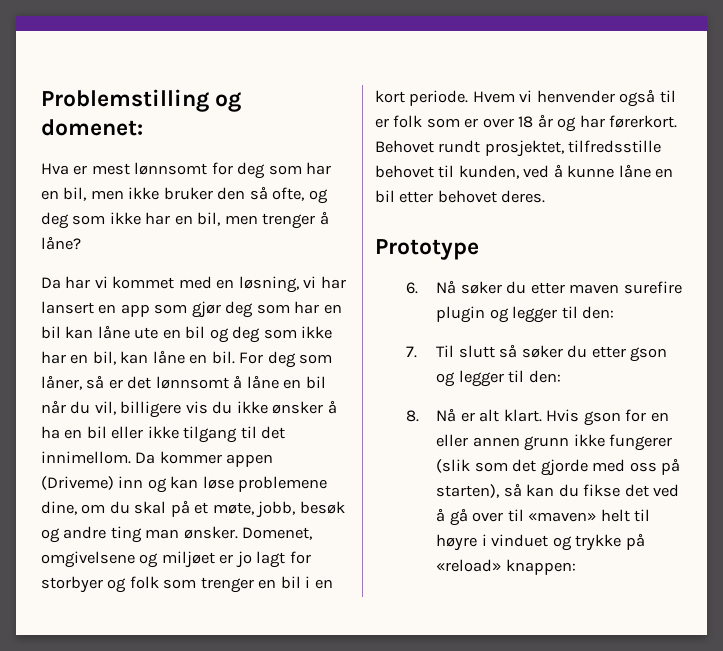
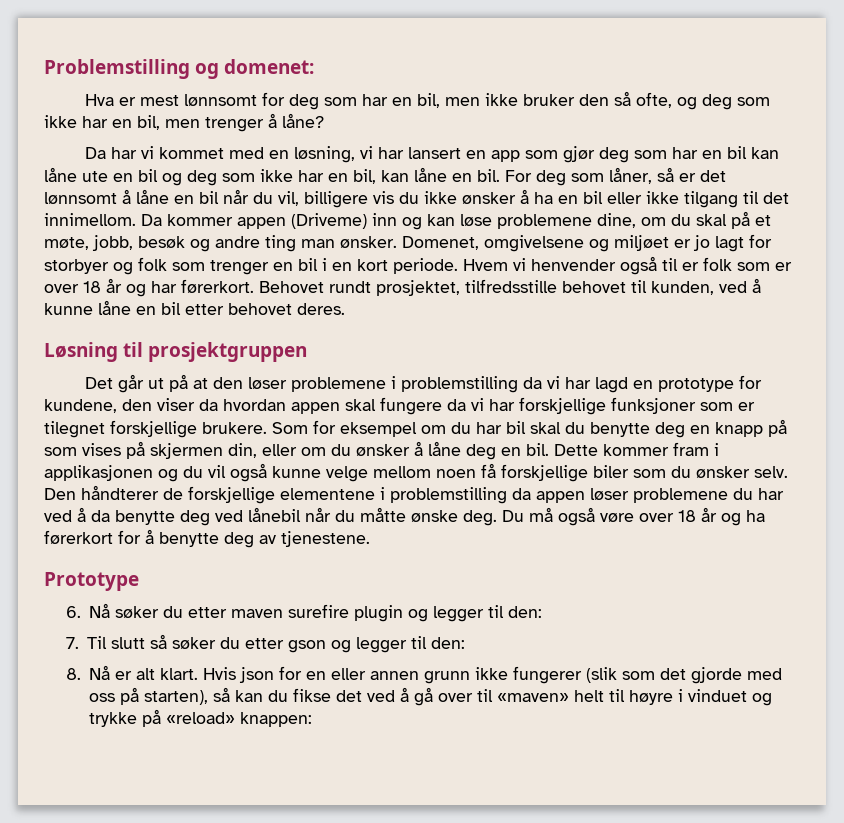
(546, 196) none -> [44,342,308,362] [84,374,762,393] [44,397,755,415] [44,419,787,438] [44,441,719,460] [44,463,788,482] [44,485,784,504] [44,507,765,526] [44,529,370,548] // Løsning til prosjektgruppen // Det går ut på at den løser problemene i problemstilling da vi har lagd en prototype for kundene, den viser da hvordan appen skal fungere da vi har forskjellige funksjoner som er tilegnet forskjellige brukere. Som for eksempel om du har bil skal du benytte deg en knapp på som vises på skjermen din, eller om du ønsker å låne deg en bil. Dette kommer fram i applikasjonen og du vil også kunne velge mellom noen få forskjellige biler som du ønsker selv. Den håndterer de forskjellige elementene i problemstilling da appen løser problemene du har ved å da benytte deg ved lånebil når du måtte ønske deg. Du må også vøre over 18 år og ha førerkort for å benytte deg av tjenestene.
[583,411,621,426] gson -> [239,667,275,683] json

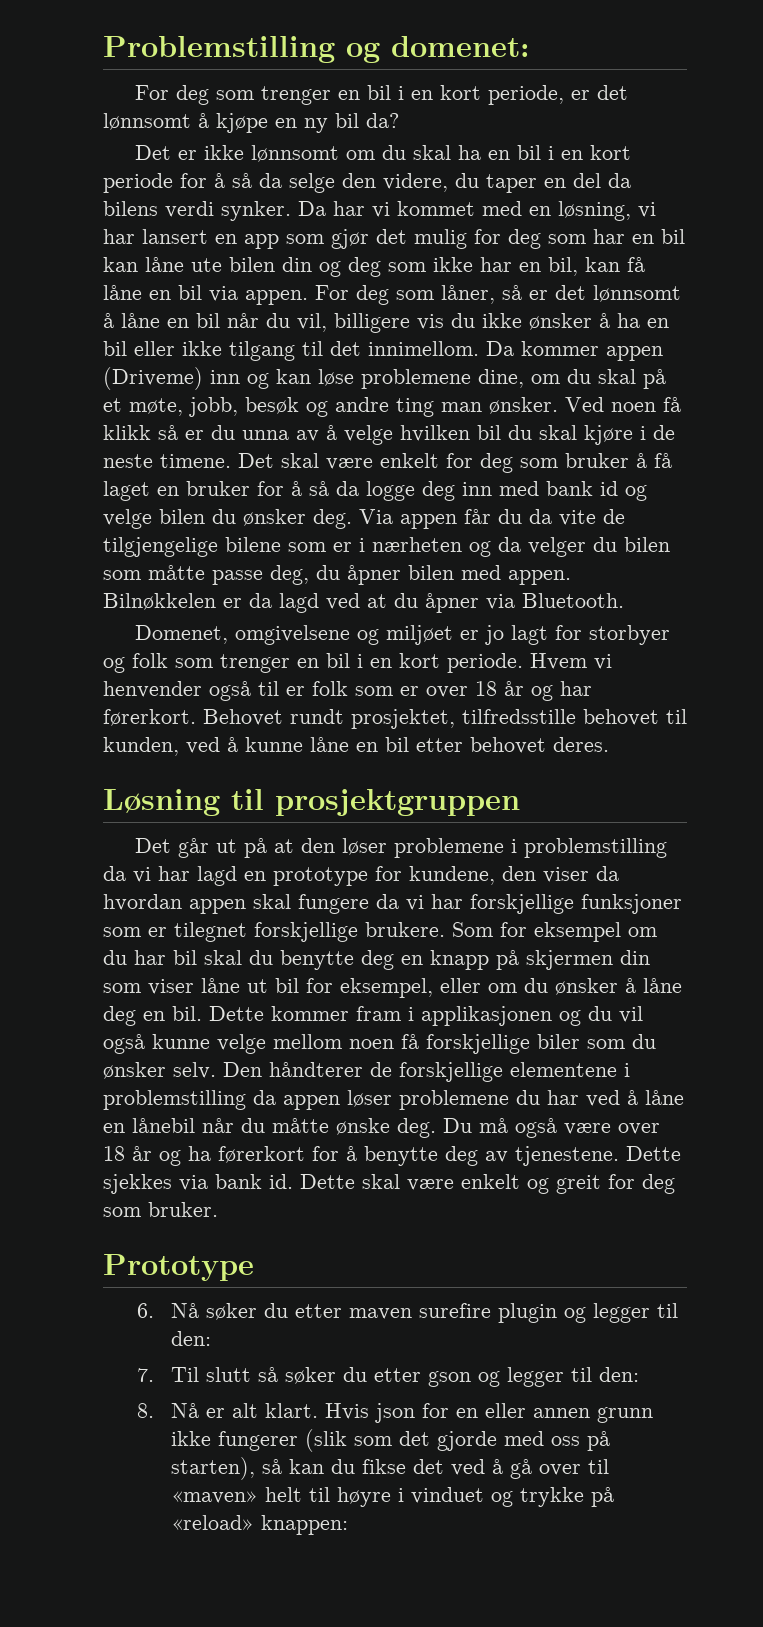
[84,91,770,110] [44,113,324,132] Hva er mest lønnsomt for deg som har en bil, men ikke bruker den så ofte, og deg som ikke har en bil, men trenger å låne? // -> [134,85,628,105] [103,113,399,133] [134,145,631,162] [103,173,631,193] [103,201,291,221] For deg som trenger en bil i en kort periode, er det lønnsomt å kjøpe en ny bil da? // Det er ikke lønnsomt om du skal ha en bil i en kort periode for å så da selge den videre, du taper en del da bilens verdi synker.
(595, 154) none -> [376,229,501,249] det mulig for
[113,169,158,182] en bil -> [229,257,312,272] bilen din
[414,167,500,182] låne en bil. -> [627,257,645,272] [103,285,308,305] få låne en bil via appen.
(397, 242) none -> [565,397,681,412] [103,425,675,445] [103,453,672,473] [103,481,647,501] [103,509,625,529] [103,537,670,557] [103,565,571,585] [103,593,624,613] Ved noen få klikk så er du unna av å velge hvilken bil du skal kjøre i de neste timene. Det skal være enkelt for deg som bruker å få laget en bruker for å så da logge deg inn med bank id og velge bilen du ønsker deg. Via appen får du da vite de tilgjengelige bilene som er i nærheten og da velger du bilen som måtte passe deg, du åpner bilen med appen. Bilnøkkelen er da lagd ved at du åpner via Bluetooth. //
[44,441,257,459] som vises på skjermen din, -> [526,950,650,970] [103,978,433,998] skjermen din som viser låne ut bil for eksempel,
[91,510,243,526] da benytte deg ved -> [645,1090,684,1105] [103,1123,125,1133] låne en
[600,512,634,522] vøre -> [564,1123,611,1135] være
(370, 539) none -> [626,1146,681,1161] [103,1174,675,1194] [103,1202,218,1217] Dette sjekkes via bank id. Dette skal være enkelt og greit for deg som bruker.

